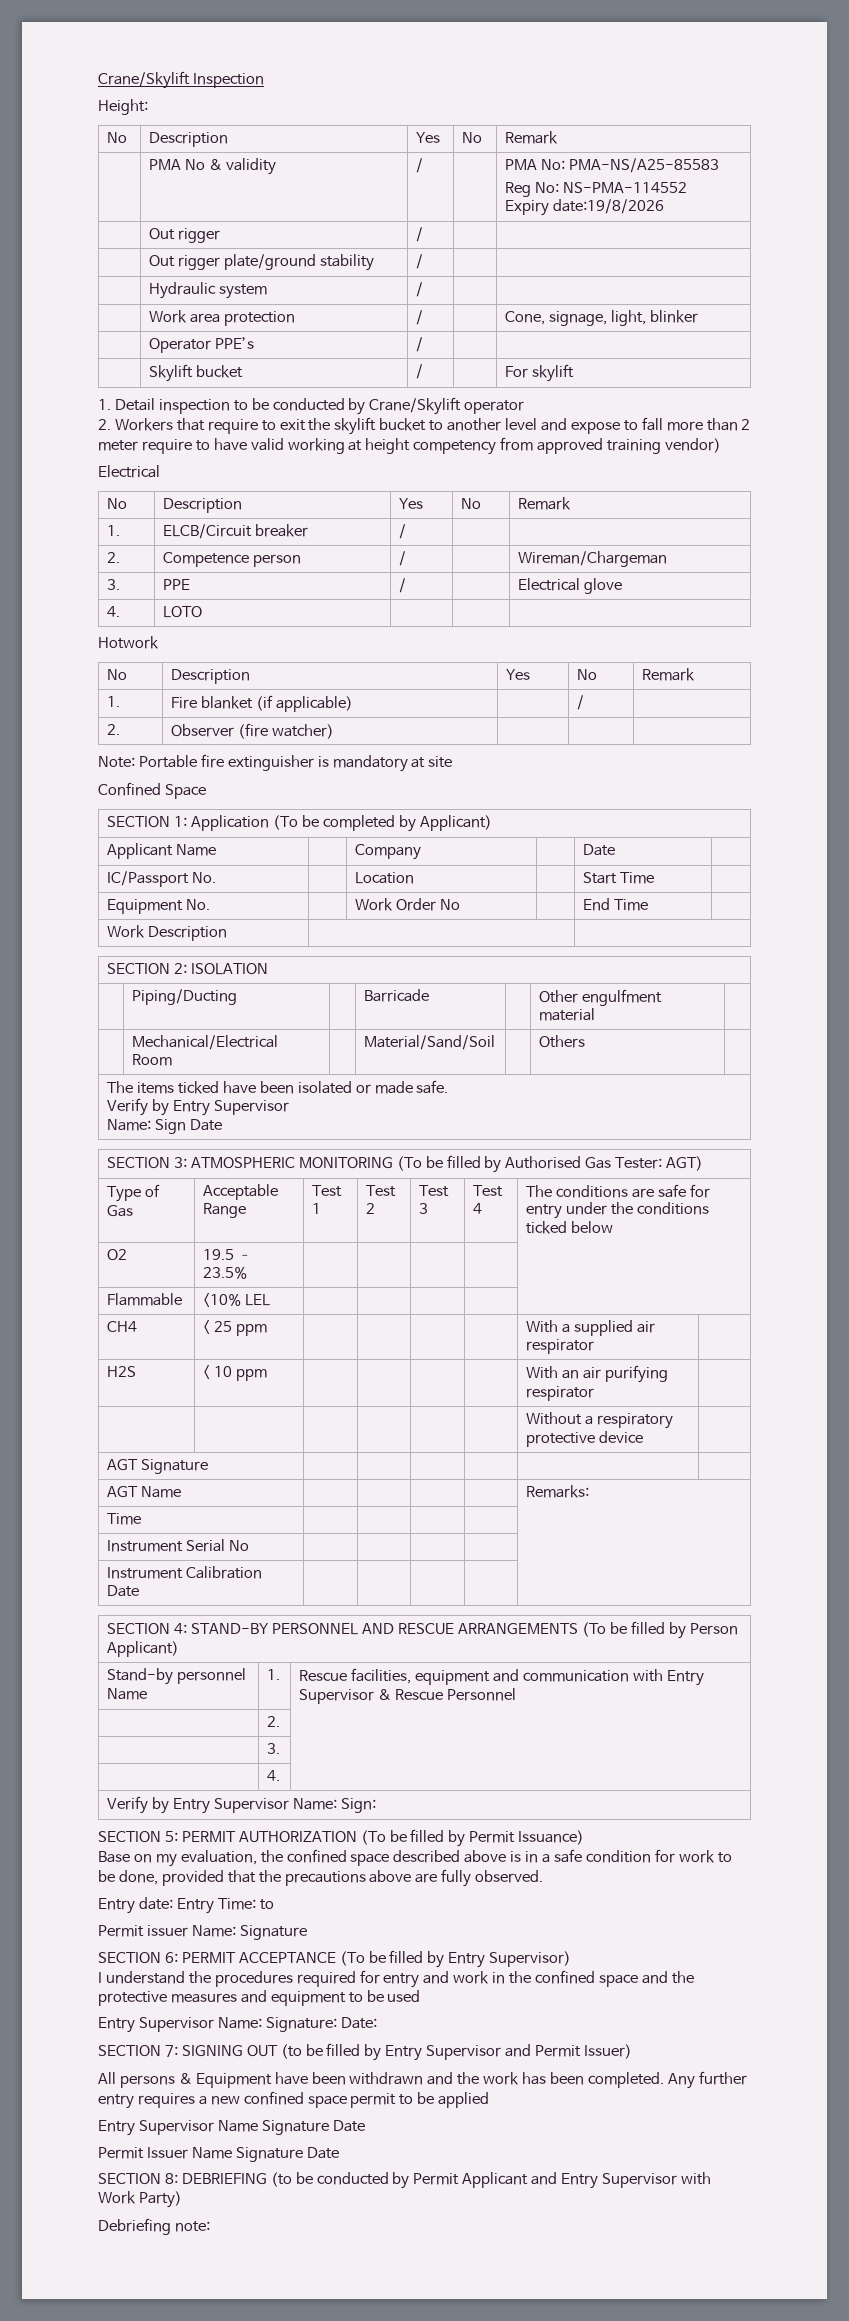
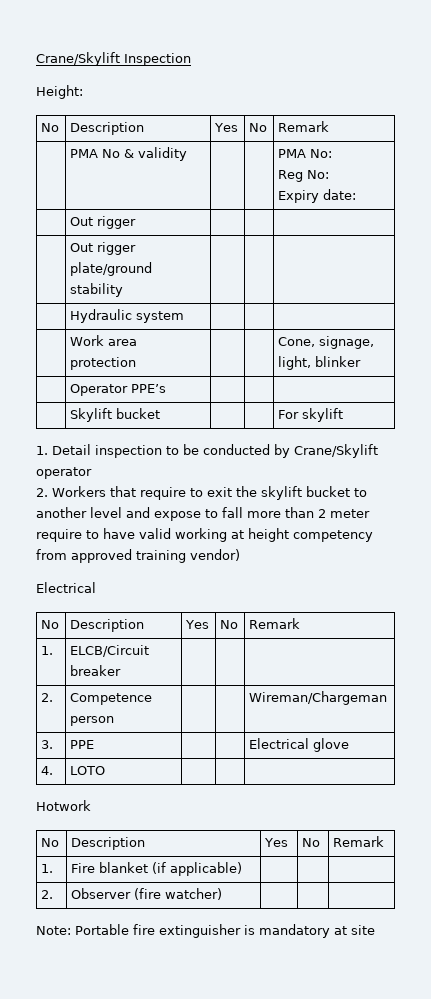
[416,158,424,173] / -> (188, 154) none
[568,158,719,173] PMA-NS/A25-85583 -> (333, 153) none
[562,182,687,193] NS-PMA-114552 -> (330, 174) none
[553,199,665,214] date:19/8/2026 -> [323,189,357,200] date:
[416,227,424,242] / -> (137, 222) none
[416,254,424,269] / -> (124, 290) none
[416,282,424,297] / -> (185, 317) none
[416,310,424,325] / -> (137, 363) none
[416,337,424,352] / -> (167, 388) none
[416,364,424,379] / -> (161, 413) none
[399,524,407,539] / -> (122, 670) none
[399,551,407,566] / -> (115, 721) none
[399,578,407,593] / -> (95, 744) none
[577,695,585,710] / -> (243, 869) none
[98,782,206,799] [107,815,492,832] [107,843,217,859] [355,844,422,860] [583,844,616,856] [107,871,217,887] [355,872,415,884] [583,872,655,884] [107,899,211,914] [355,898,460,911] [583,898,649,911] [107,925,228,941] [107,963,268,975] [132,989,238,1005] [364,989,430,1002] [539,989,663,1006] [539,1008,596,1021] [132,1035,279,1050] [132,1054,173,1066] [364,1035,496,1050] [539,1035,586,1048] [107,1080,449,1094] [107,1098,289,1116] [107,1119,222,1134] [107,1155,704,1173] [107,1184,161,1202] [107,1205,134,1217] [203,1184,279,1200] [203,1203,247,1218] [312,1185,343,1197] [312,1203,322,1214] [366,1185,397,1197] [366,1203,376,1214] [419,1185,450,1197] [419,1203,429,1214] [473,1185,504,1197] [473,1203,483,1214] [526,1184,710,1198] [526,1202,709,1219] [526,1221,614,1234] [107,1249,128,1261] [203,1249,252,1260] [203,1266,248,1279] [107,1293,183,1306] [203,1293,271,1307] [107,1321,138,1332] [203,1320,267,1336] [526,1320,655,1336] [526,1339,595,1354] [107,1366,137,1377] [203,1365,267,1381] [526,1365,668,1383] [526,1386,595,1401] [526,1412,673,1429] [526,1431,644,1447] [107,1459,209,1474] [107,1486,182,1498] [526,1485,590,1498] [107,1513,142,1525] [107,1539,249,1552] [107,1566,263,1579] [107,1585,140,1597] [107,1621,739,1639] [107,1641,180,1657] [107,1668,247,1685] [107,1688,148,1700] [267,1669,281,1680] [299,1668,704,1686] [299,1688,516,1704] [267,1716,281,1727] [267,1743,281,1754] [267,1770,281,1781] [107,1796,376,1814] [98,1829,585,1847] [98,1849,732,1867] [98,1869,544,1887] [98,1897,274,1914] [98,1925,307,1940] [98,1950,572,1968] [98,1970,694,1988] [98,1990,421,2006] [98,2017,377,2033] [98,2043,632,2061] [98,2071,747,2089] [98,2091,490,2109] [98,2120,365,2136] [98,2147,339,2162] [98,2172,711,2189] [98,2191,182,2208] [98,2218,210,2235] // Confined Space // SECTION 1: Application (To be completed by Applicant) // Applicant Name | | Company | | Date | // IC/Passport No. | | Location | | Start Time | // Equipment No. | | Work Order No | | End Time | // Work Description | | // SECTION 2: ISOLATION // | Piping/Ducting | | Barricade | | Other engulfment material | // | Mechanical/Electrical Room | | Material/Sand/Soil | | Others | // The items ticked have been isolated or made safe. // Verify by Entry Supervisor // Name: Sign Date // SECTION 3: ATMOSPHERIC MONITORING (To be filled by Authorised Gas Tester: AGT) // Type of Gas | Acceptable Range | Test 1 | Test 2 | Test 3 | Test 4 | The conditions are safe for entry under the conditions ticked below // O2 | 19.5 – 23.5% | | | | | // Flammable | <10% LEL | | | | | // CH4 | < 25 ppm | | | | | With a supplied air respirator | // H2S | < 10 ppm | | | | | With an air purifying respirator | // | | | | | | Without a respiratory protective device | // AGT Signature | | | | | | // AGT Name | | | | | Remarks: // Time | | | | | // Instrument Serial No | | | | | // Instrument Calibration Date | | | | | // SECTION 4: STAND-BY PERSONNEL AND RESCUE ARRANGEMENTS (To be filled by Person Applicant) // Stand-by personnel Name | 1. | Rescue facilities, equipment and communication with Entry Supervisor & Rescue Personnel // | 2. | // | 3. | // | 4. | // Verify by Entry Supervisor Name: Sign: // SECTION 5: PERMIT AUTHORIZATION (To be filled by Permit Issuance) // Base on my evaluation, the confined space described above is in a safe condition for work to be done, provided that the precautions above are fully observed. // Entry date: Entry Time: to // Permit issuer Name: Signature // SECTION 6: PERMIT ACCEPTANCE (To be filled by Entry Supervisor) // I understand the procedures required for entry and work in the confined space and the protective measures and equipment to be used // Entry Supervisor Name: Signature: Date: // SECTION 7: SIGNING OUT (to be filled by Entry Supervisor and Permit Issuer) // All persons & Equipment have been withdrawn and the work has been completed. Any further entry requires a new confined space permit to be applied // Entry Supervisor Name Signature Date // Permit Issuer Name Signature Date // SECTION 8: DEBRIEFING (to be conducted by Permit Applicant and Entry Supervisor with Work Party) // Debriefing note: -> (375, 930) none

